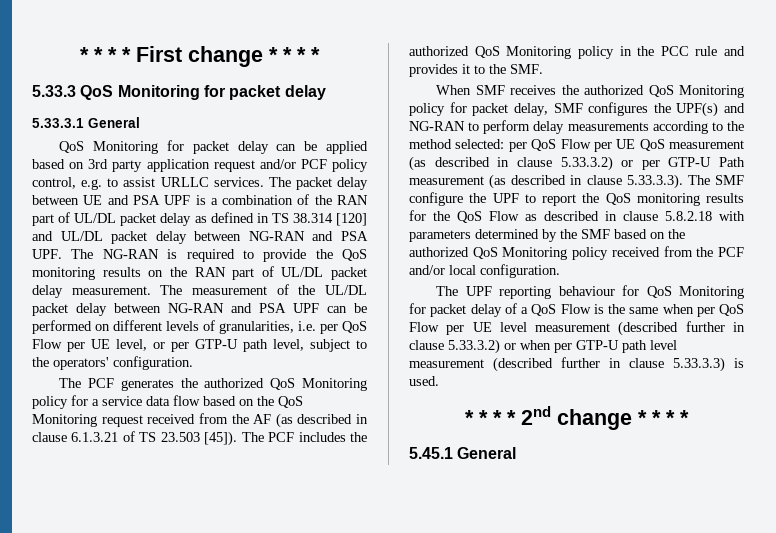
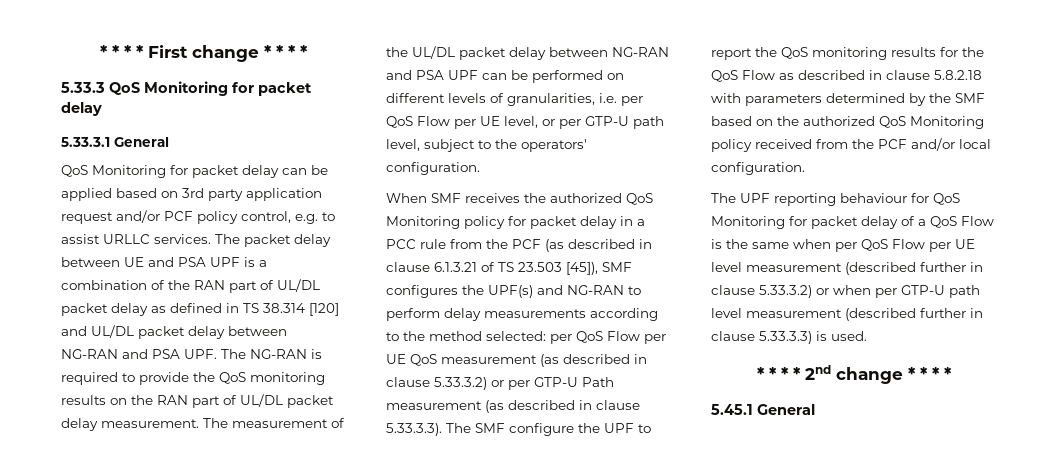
[59,378,367,391] [32,395,303,409] [32,413,368,428] [32,431,368,446] [409,46,745,59] [409,64,543,77] // The PCF generates the authorized QoS Monitoring policy for a service data flow based on the QoS Monitoring request received from the AF (as described in clause 6.1.3.21 of TS 23.503 [45]). The PCF includes the authorized QoS Monitoring policy in the PCC rule and provides it to the SMF. -> (480, 168) none
[513,103,548,116] delay, -> [580,216,645,229] [386,239,652,252] [386,262,598,275] delay in a PCC rule from the PCF (as described in clause 6.1.3.21 of TS 23.503 [45]),

